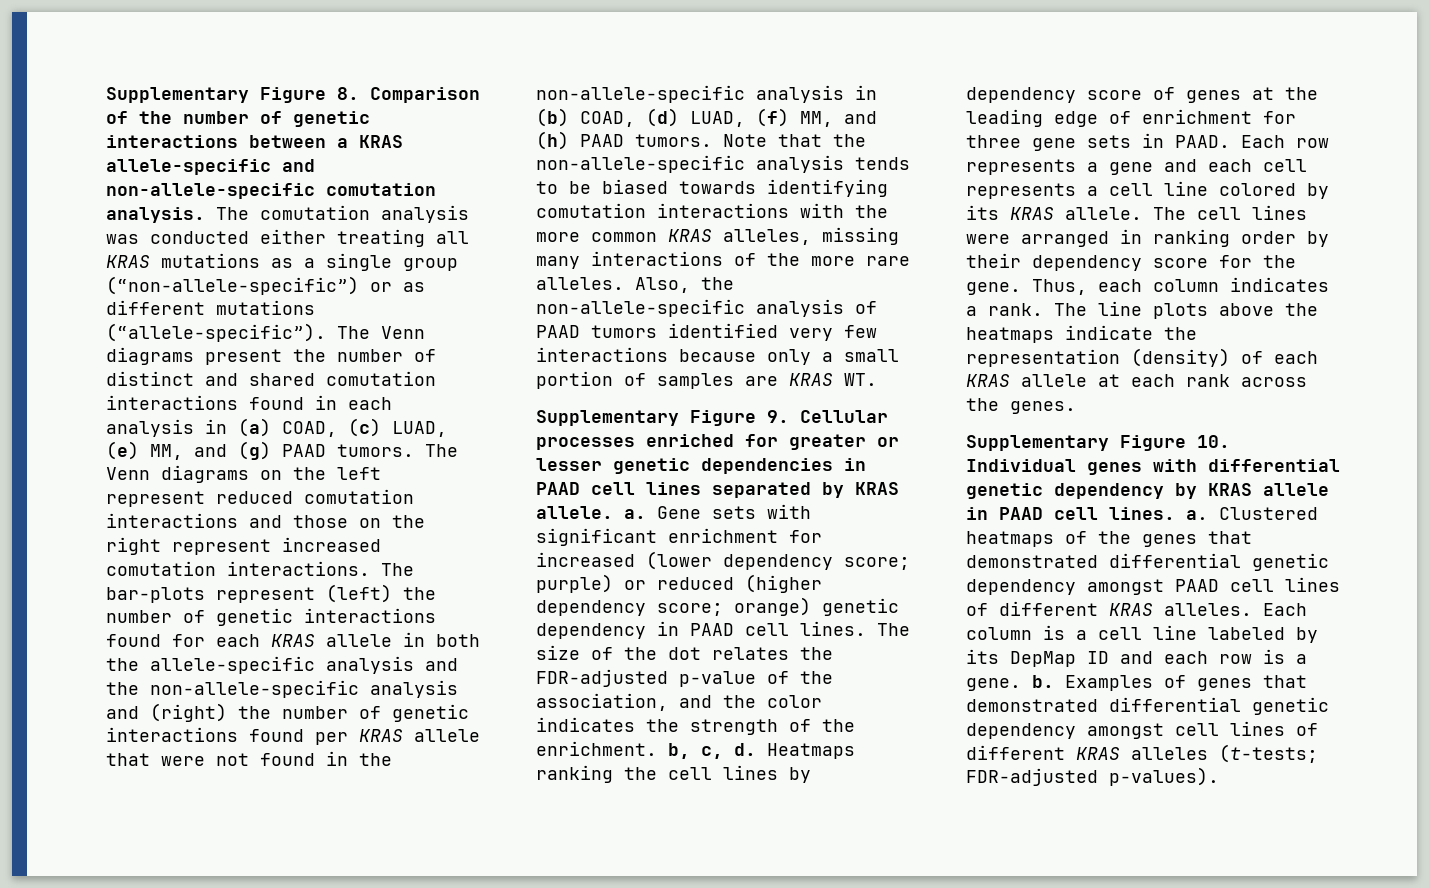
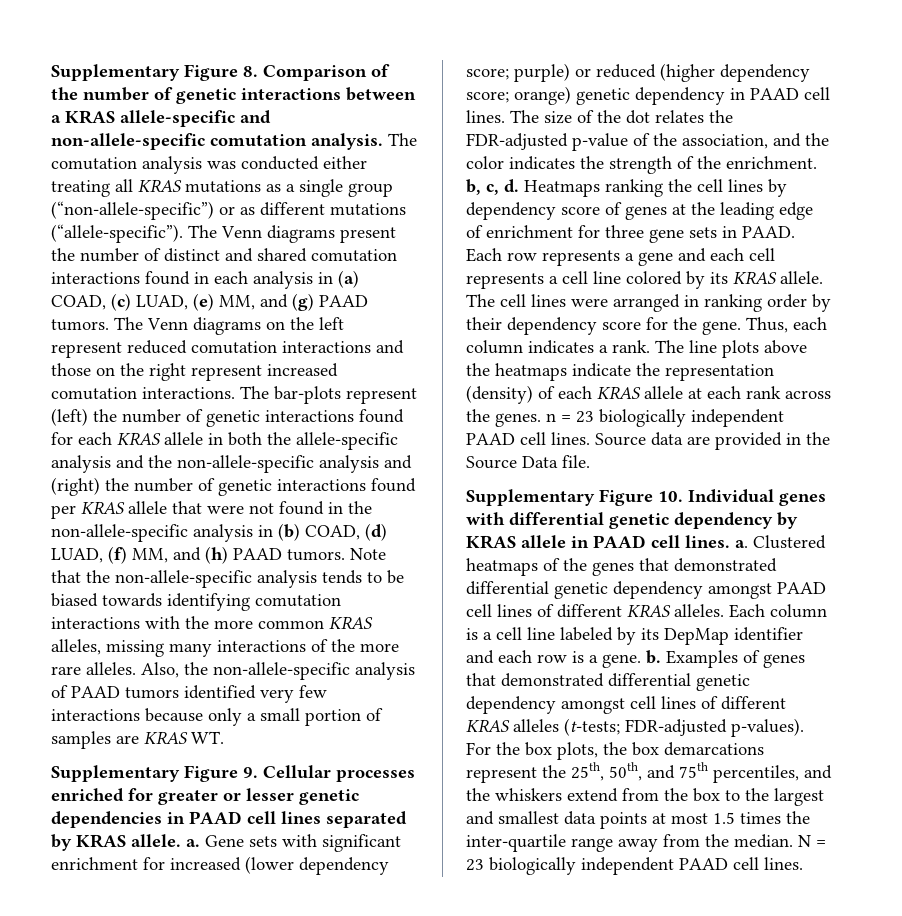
(1076, 407) none -> [546,409,784,427] [466,432,830,450] [466,455,590,469] n = 23 biologically independent PAAD cell lines. Source data are provided in the Source Data file.
[1087,651,1109,664] ID -> [734,627,803,641] identifier
(1219, 776) none -> [466,742,764,760] [466,762,832,783] [466,788,824,806] [466,811,810,829] [466,834,826,852] [466,857,803,875] For the box plots, the box demarcations represent the 25th, 50th, and 75th percentiles, and the whiskers extend from the box to the largest and smallest data points at most 1.5 times the inter-quartile range away from the median. N = 23 biologically independent PAAD cell lines.

